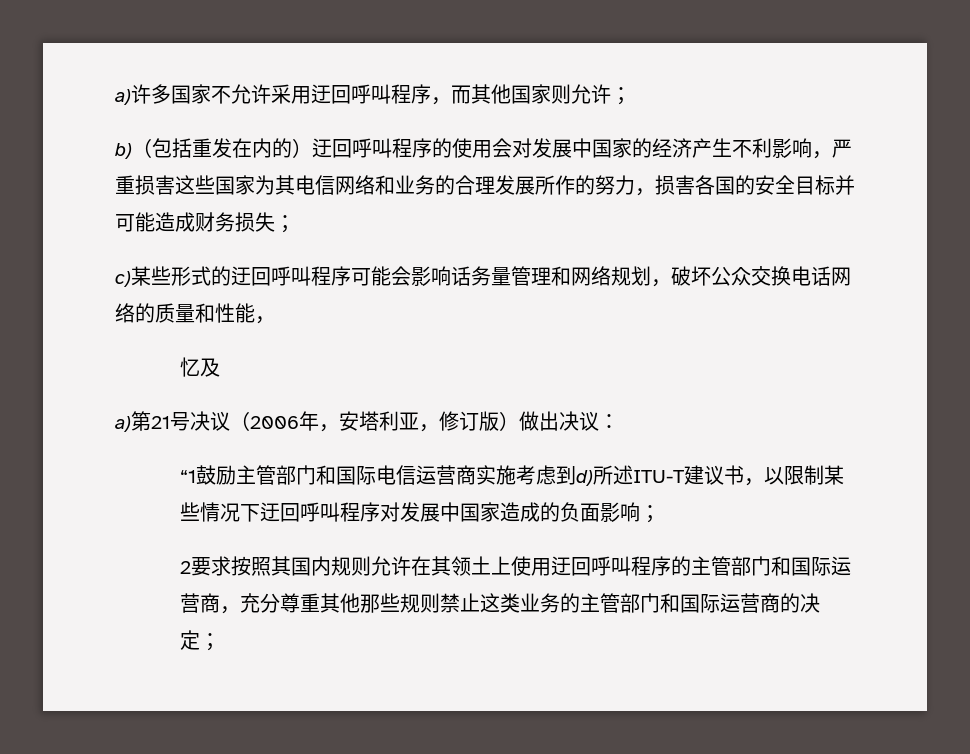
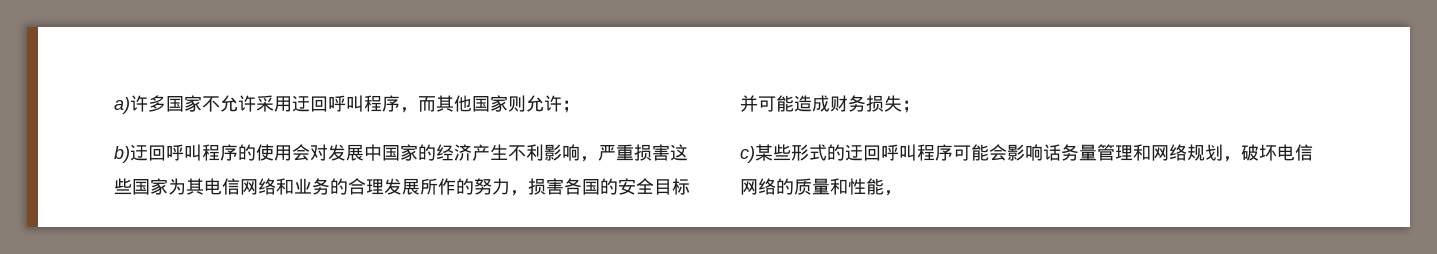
[132,138,312,158] （包括重发在内的） -> (130, 154) none
[711,266,831,286] 公众交换电话 -> [1277,144,1313,161] 电信
[179,357,220,377] [115,411,619,432] [179,465,844,486] [179,502,660,523] [179,556,851,576] [179,593,820,614] [179,630,220,651] // 忆及 // a)第21号决议（2006年，安塔利亚，修订版）做出决议： // “1鼓励主管部门和国际电信运营商实施考虑到d)所述ITU-T建议书，以限制某些情况下迂回呼叫程序对发展中国家造成的负面影响； // 2要求按照其国内规则允许在其领土上使用迂回呼叫程序的主管部门和国际运营商，充分尊重其他那些规则禁止这类业务的主管部门和国际运营商的决定； -> (902, 193) none

